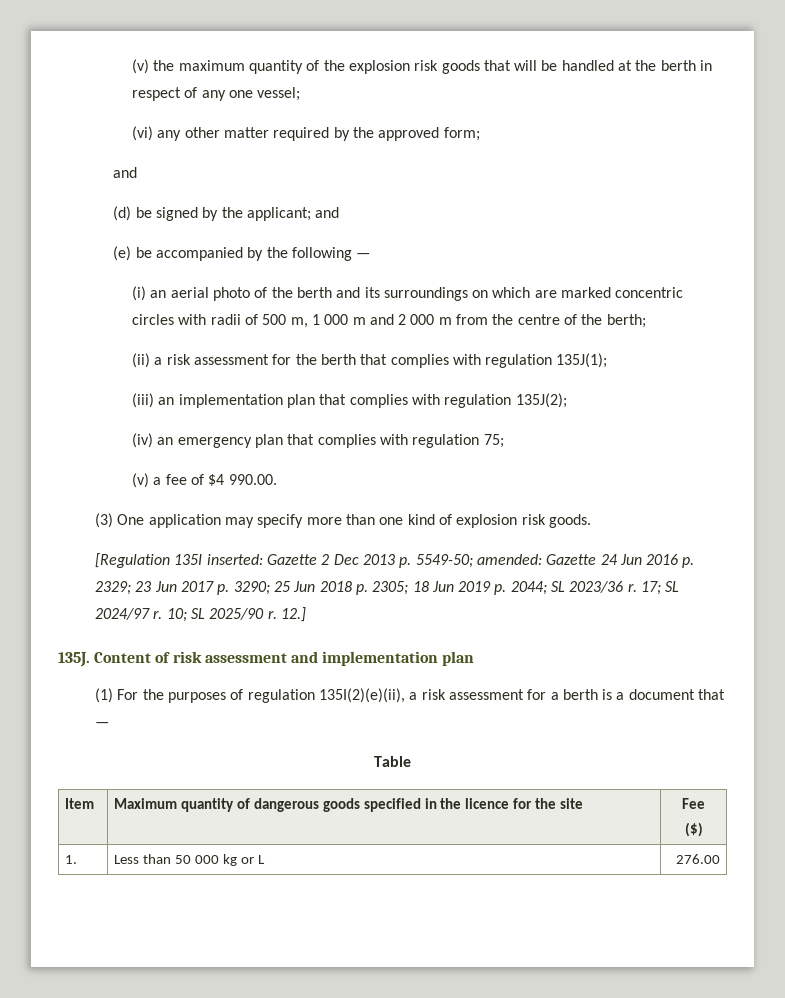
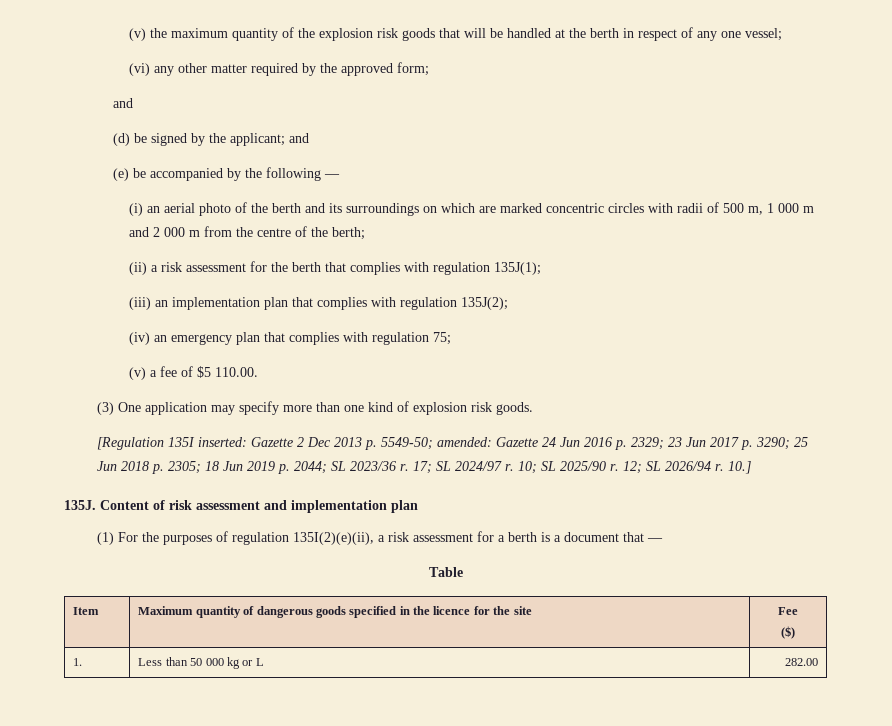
[208,474,277,486] $4 990.00. -> [197,366,259,378] $5 110.00.
[280,607,306,622] 12.] -> [622,461,751,474] 12; SL 2026/94 r. 10.]
[675,854,720,864] 276.00 -> [784,658,818,666] 282.00

